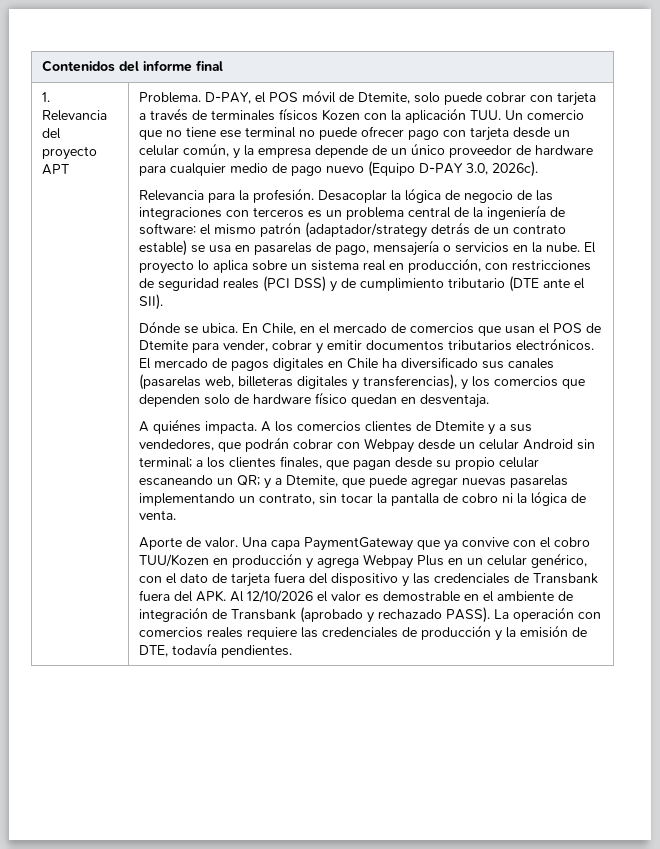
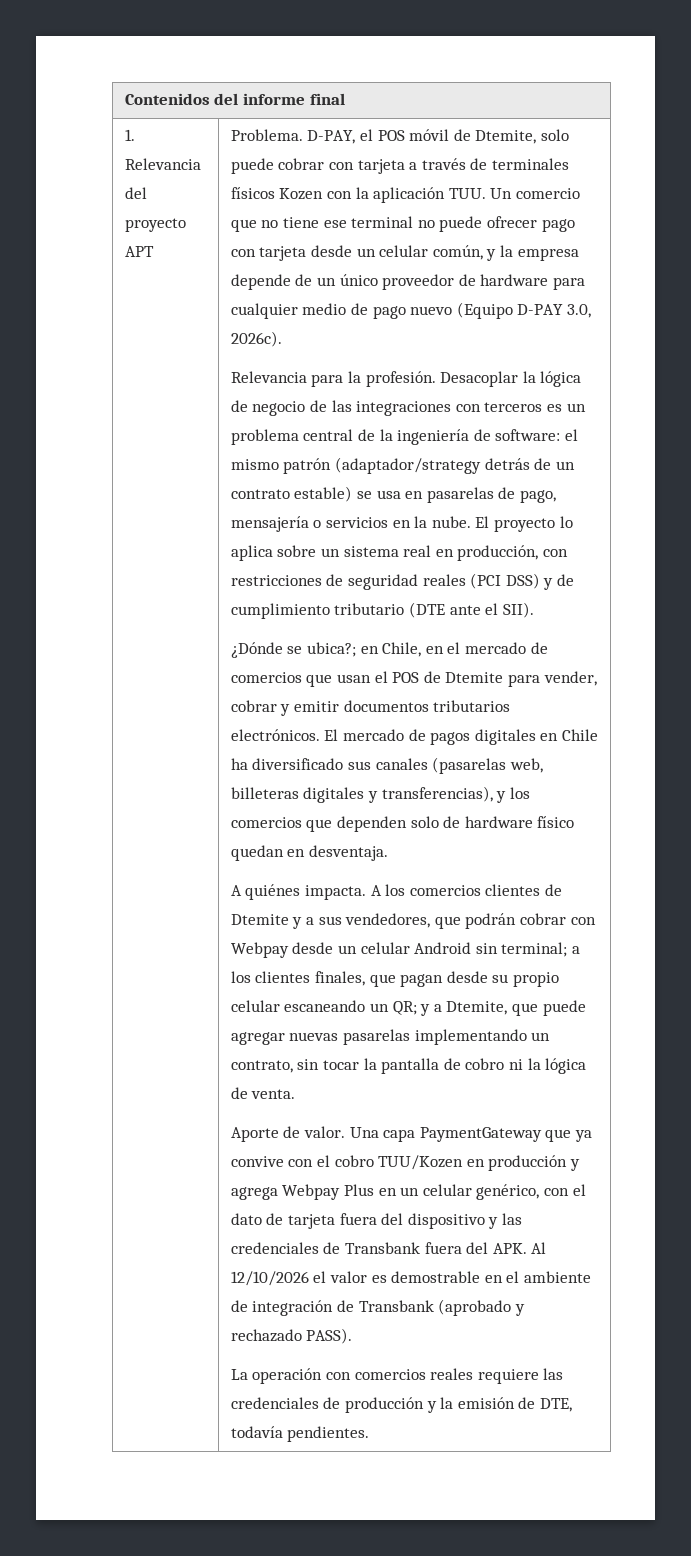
[138,321,258,334] Dónde se ubica. En -> [230,642,379,658] ¿Dónde se ubica?; en
(490, 615) none -> (353, 1336) //

